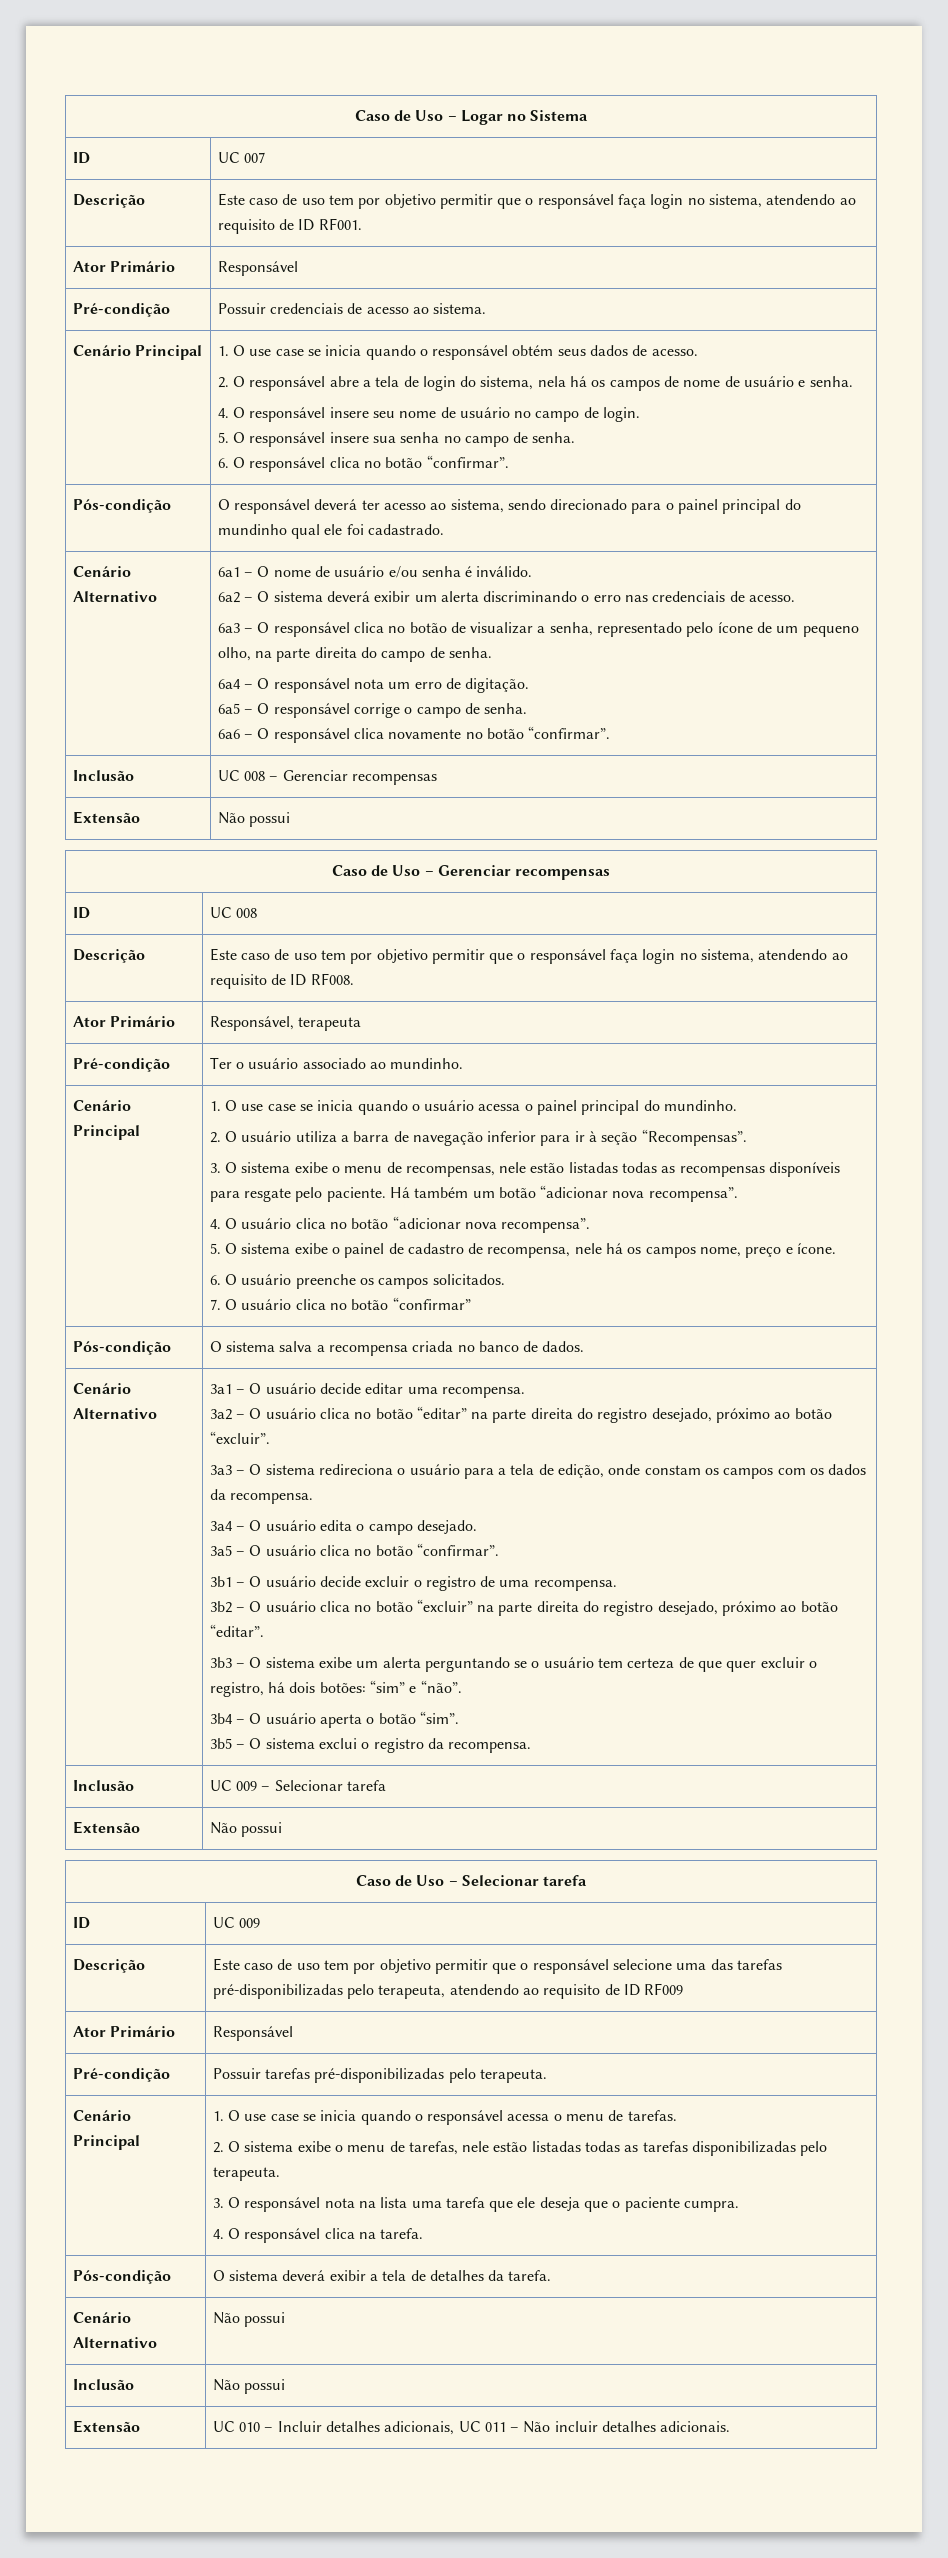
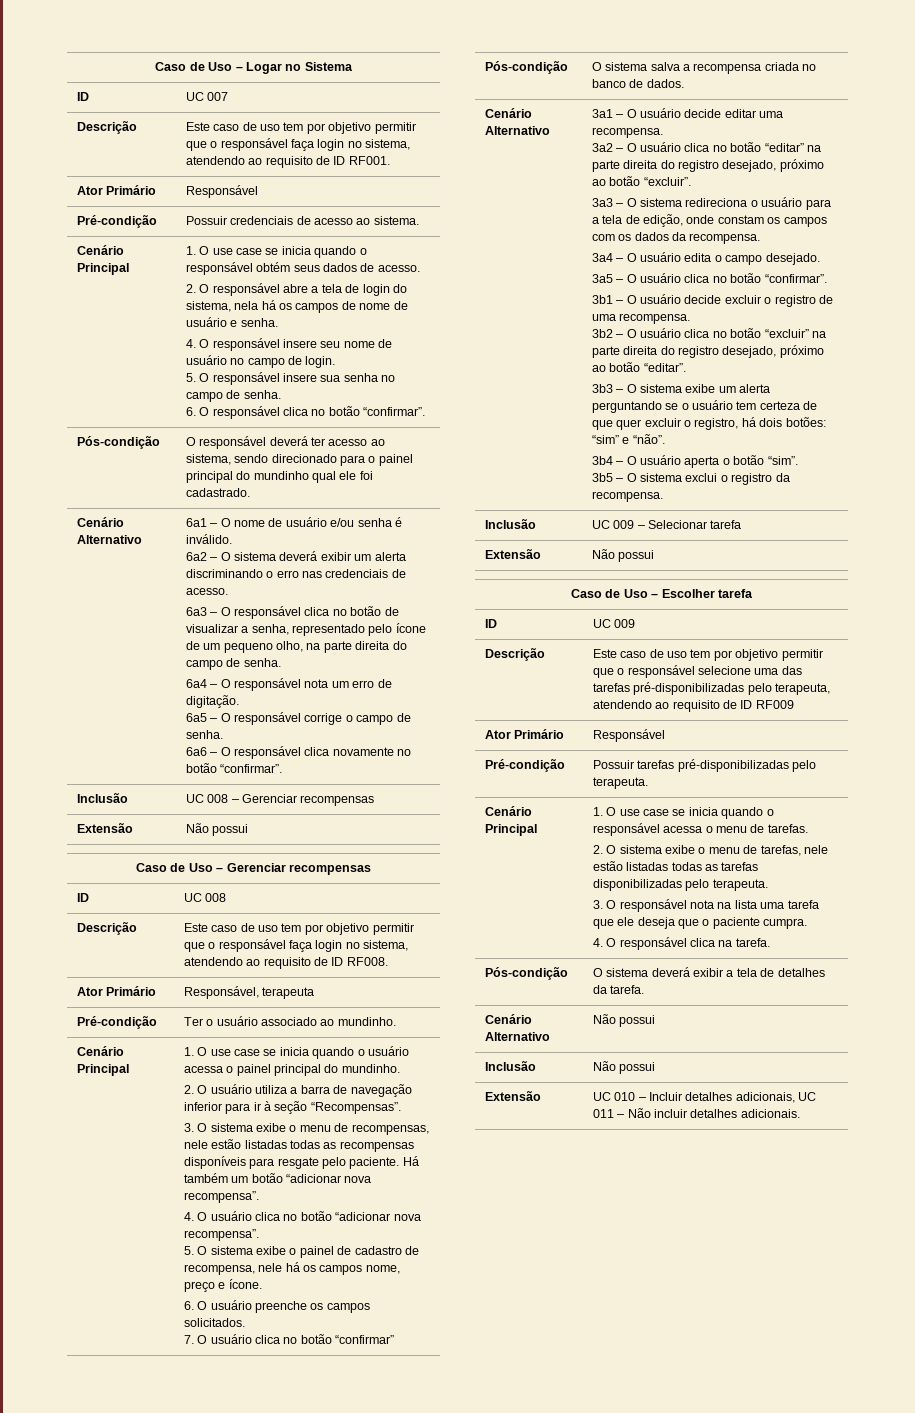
[461,1875,539,1886] Selecionar -> [661,589,715,598] Escolher

